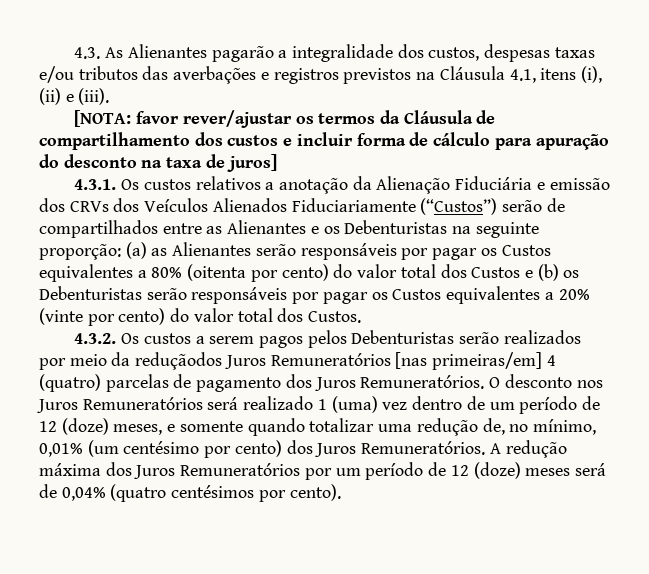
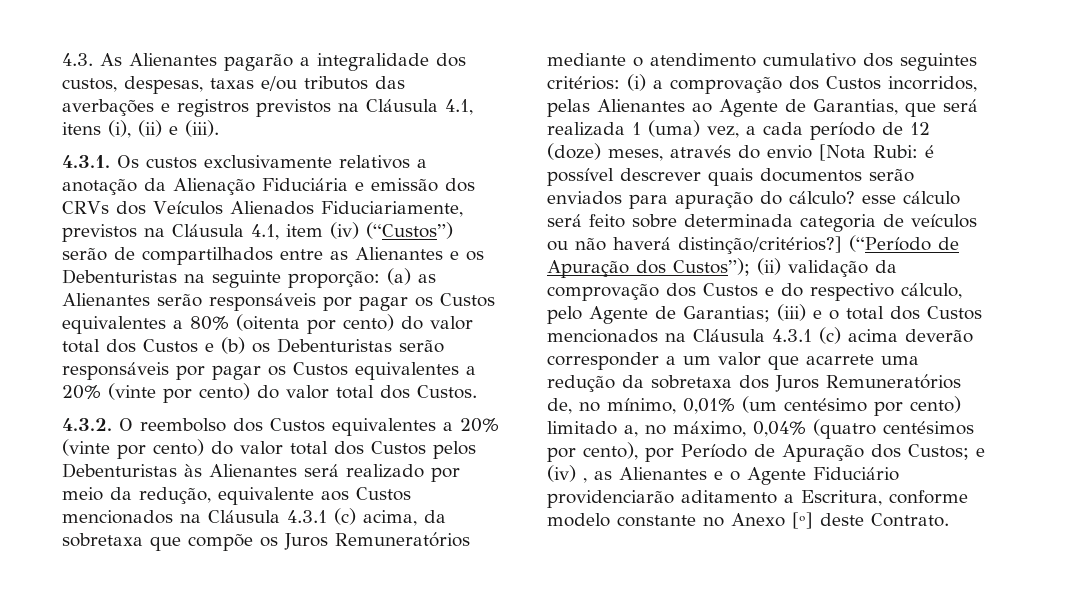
[484,44,551,62] despesas -> [124,76,203,94] despesas,
[74,110,496,128] [39,132,609,150] [39,154,277,172] // [NOTA: favor rever/ajustar os termos da Cláusula de compartilhamento dos custos e incluir forma de cálculo para apuração do desconto na taxa de juros] -> (219, 128) none
(191, 184) none -> [204,155,332,168] exclusivamente
[291,198,416,212] Fiduciariamente -> [320,201,463,217] [62,222,359,242] Fiduciariamente, previstos na Cláusula 4.1, item (iv)
[121,330,581,348] [39,352,556,370] [39,374,603,392] [37,396,515,413] Os custos a serem pagos pelos Debenturistas serão realizados por meio da reduçãodos Juros Remuneratórios [nas primeiras/em] 4 (quatro) parcelas de pagamento dos Juros Remuneratórios. O desconto nos Juros Remuneratórios será realizado 1 (uma) vez dentro de um -> [119,418,499,436] [62,439,476,459] [62,463,460,482] [62,487,411,505] [62,508,446,526] [62,532,470,551] [547,53,977,71] [547,74,977,94] [547,99,978,117] [547,120,803,138] O reembolso dos Custos equivalentes a 20% (vinte por cento) do valor total dos Custos pelos Debenturistas às Alienantes será realizado por meio da redução, equivalente aos Custos mencionados na Cláusula 4.3.1 (c) acima, da sobretaxa que compõe os Juros Remuneratórios mediante o atendimento cumulativo dos seguintes critérios: (i) a comprovação dos Custos incorridos, pelas Alienantes ao Agente de Garantias, que será realizada 1 (uma) vez, a cada
[167,418,478,436] e somente quando totalizar uma redução -> [670,144,934,161] [547,168,914,186] [547,191,960,209] [547,214,977,232] [547,235,959,254] [547,258,897,278] [547,283,962,301] [547,304,982,324] [547,327,973,344] [547,352,919,370] [547,374,961,392] através do envio [Nota Rubi: é possível descrever quais documentos serão enviados para apuração do cálculo? esse cálculo será feito sobre determinada categoria de veículos ou não haverá distinção/critérios?] (“Período de Apuração dos Custos”); (ii) validação da comprovação dos Custos e do respectivo cálculo, pelo Agente de Garantias; (iii) e o total dos Custos mencionados na Cláusula 4.3.1 (c) acima deverão corresponder a um valor que acarrete uma redução da sobretaxa dos Juros Remuneratórios
[286,440,567,458] [39,462,606,480] [39,484,341,502] dos Juros Remuneratórios. A redução máxima dos Juros Remuneratórios por um período de 12 (doze) meses será de 0,04% (quatro centésimos por cento). -> [547,419,974,439] [547,442,985,462] [547,465,899,485] [547,490,968,508] [547,512,949,529] limitado a, no máximo, 0,04% (quatro centésimos por cento), por Período de Apuração dos Custos; e (iv) , as Alienantes e o Agente Fiduciário providenciarão aditamento a Escritura, conforme modelo constante no Anexo [º] deste Contrato.

